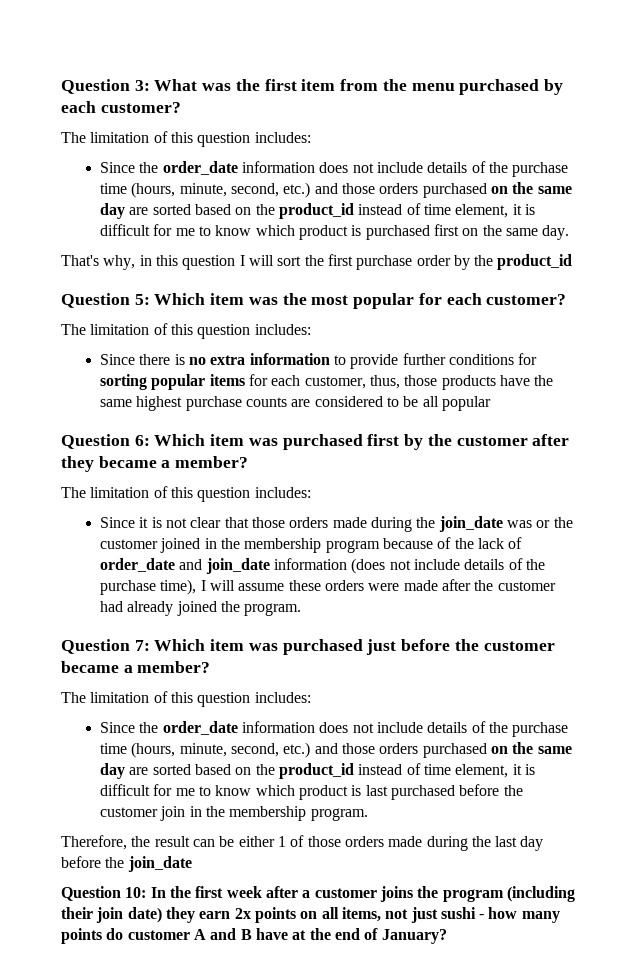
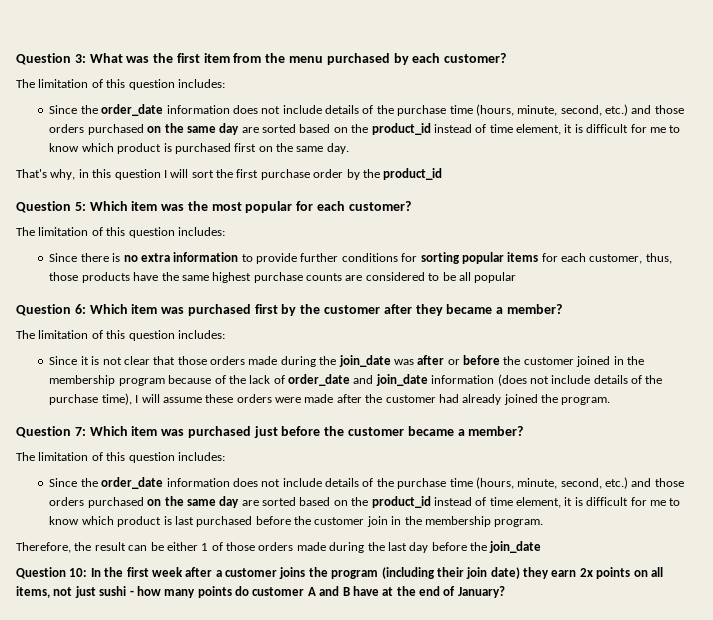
[536,520,551,528] or -> [417,355,501,365] after or before

